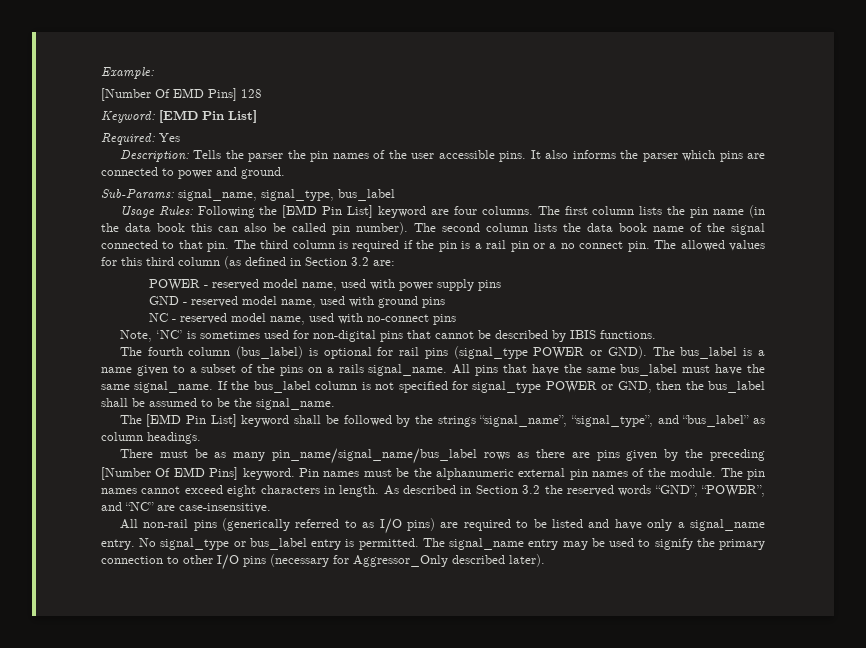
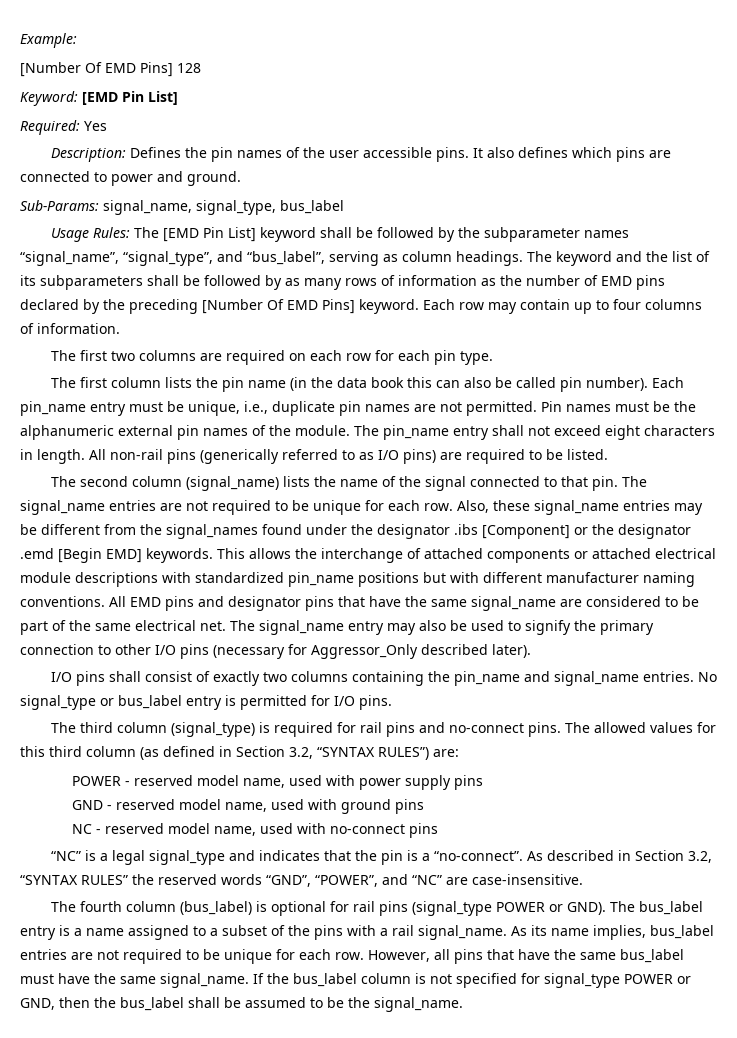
[193,150,284,162] Tells the parser -> [129,147,181,158] Defines
[572,150,678,162] informs the parser -> [517,147,568,158] defines
[197,205,533,218] Following the [EMD Pin List] keyword are four columns. -> [133,227,629,242] [20,251,710,266] [20,275,665,290] [20,299,702,314] [20,323,120,334] [50,350,493,365] The [EMD Pin List] keyword shall be followed by the subparameter names “signal_name”, “signal_type”, and “bus_label”, serving as column headings. The keyword and the list of its subparameters shall be followed by as many rows of information as the number of EMD pins declared by the preceding [Number Of EMD Pins] keyword. Each row may contain up to four columns of information. // The first two columns are required on each row for each pin type. //
(408, 228) none -> [651,377,684,388] [20,401,696,416] [20,425,715,440] [20,449,608,464] Each pin_name entry must be unique, i.e., duplicate pin names are not permitted. Pin names must be the alphanumeric external pin names of the module. The pin_name entry shall not exceed eight characters in length. All non-rail pins (generically referred to as I/O pins) are required to be listed. //
[534,223,647,232] lists the data book -> [185,476,336,491] (signal_name) lists the
[260,240,335,249] third column -> [20,500,703,515] [20,524,691,539] [20,548,716,563] [20,572,695,587] [20,596,699,611] [20,620,654,635] [20,644,531,659] [50,671,717,686] [20,695,392,710] [50,722,255,737] signal_name entries are not required to be unique for each row. Also, these signal_name entries may be different from the signal_names found under the designator .ibs [Component] or the designator .emd [Begin EMD] keywords. This allows the interchange of attached components or attached electrical module descriptions with standardized pin_name positions but with different manufacturer naming conventions. All EMD pins and designator pins that have the same signal_name are considered to be part of the same electrical net. The signal_name entry may also be used to signify the primary connection to other I/O pins (necessary for Aggressor_Only described later). // I/O pins shall consist of exactly two columns containing the pin_name and signal_name entries. No signal_type or bus_label entry is permitted for I/O pins. // The third column (signal_type)
[403,240,650,252] if the pin is a rail pin or a no connect pin. -> [336,722,561,737] for rail pins and no-connect pins.
[351,257,369,266] 3.2 -> [289,747,429,760] 3.2, “SYNTAX RULES”)
[119,330,656,342] Note, ‘NC’ is sometimes used for non-digital pins that cannot be described by IBIS functions. -> [50,850,712,865] [20,874,583,887] “NC” is a legal signal_type and indicates that the pin is a “no-connect”. As described in Section 3.2, “SYNTAX RULES” the reserved words “GND”, “POWER”, and “NC” are case-insensitive.
(738, 353) none -> [20,926,56,940] entry
[136,365,168,376] given -> [128,925,189,940] assigned
[307,364,471,376] on a rails signal_name. All -> [347,925,714,940] [20,949,450,964] with a rail signal_name. As its name implies, bus_label entries are not required to be unique for each row. However, all
[119,414,765,427] [101,432,201,444] [119,448,766,464] [101,467,766,480] [101,485,765,497] [101,502,271,513] [119,518,766,534] [101,538,766,550] [101,554,545,570] // The [EMD Pin List] keyword shall be followed by the strings “signal_name”, “signal_type”, and “bus_label” as column headings. // There must be as many pin_name/signal_name/bus_label rows as there are pins given by the preceding [Number Of EMD Pins] keyword. Pin names must be the alphanumeric external pin names of the module. The pin names cannot exceed eight characters in length. As described in Section 3.2 the reserved words “GND”, “POWER”, and “NC” are case-insensitive. // All non-rail pins (generically referred to as I/O pins) are required to be listed and have only a signal_name entry. No signal_type or bus_label entry is permitted. The signal_name entry may be used to signify the primary connection to other I/O pins (necessary for Aggressor_Only described later). -> (463, 1004) none

